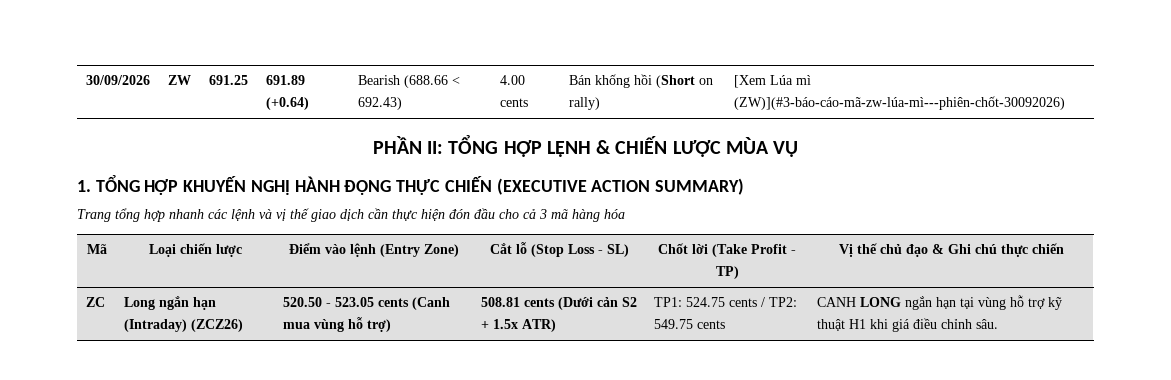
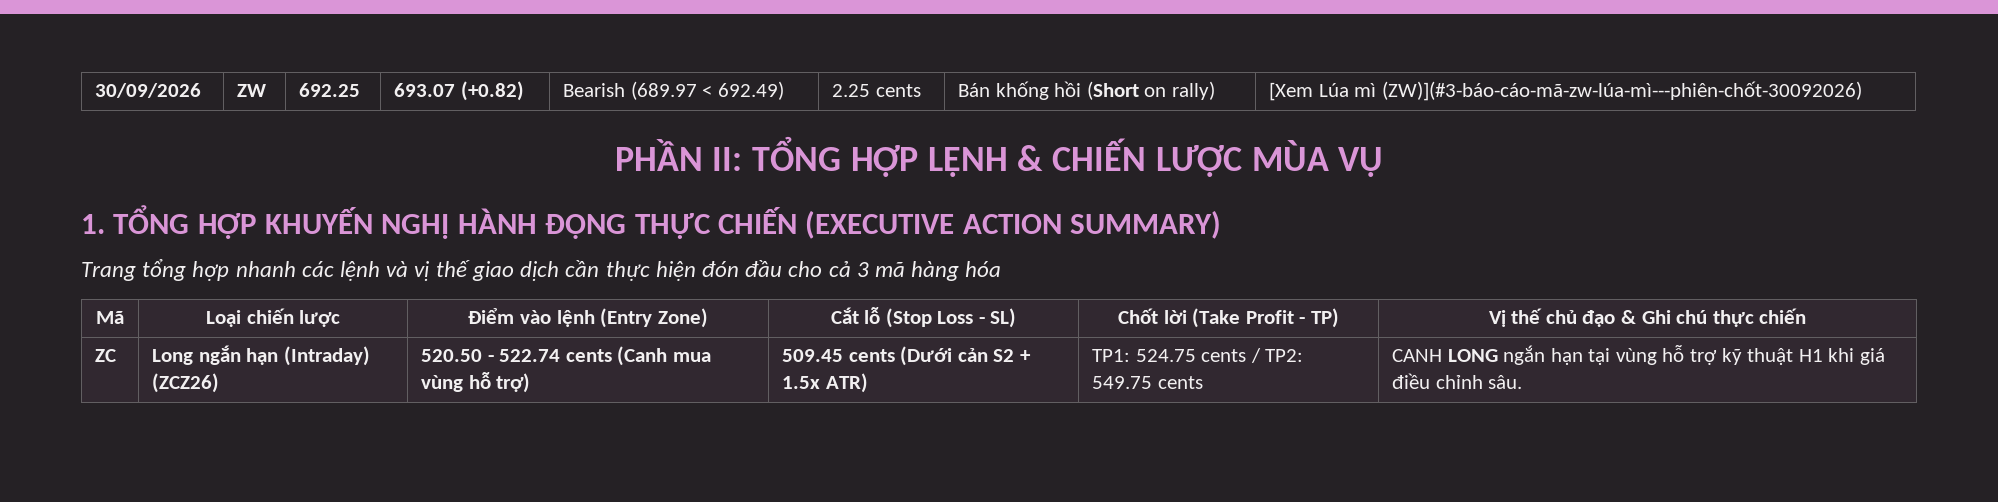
[208,75,248,85] [265,75,305,85] [265,97,309,110] [357,75,460,88] [357,97,402,110] [499,75,525,85] 691.25 | 691.89 (+0.64) | Bearish (688.66 < 692.43) | 4.00 -> [299,83,361,97] [394,81,524,101] [563,81,784,100] [832,84,871,97] 692.25 | 693.07 (+0.82) | Bearish (689.97 < 692.49) | 2.25
[334,297,374,307] 523.05 -> [499,349,561,362] 522.74
[480,297,520,307] 508.81 -> [782,349,844,362] 509.45

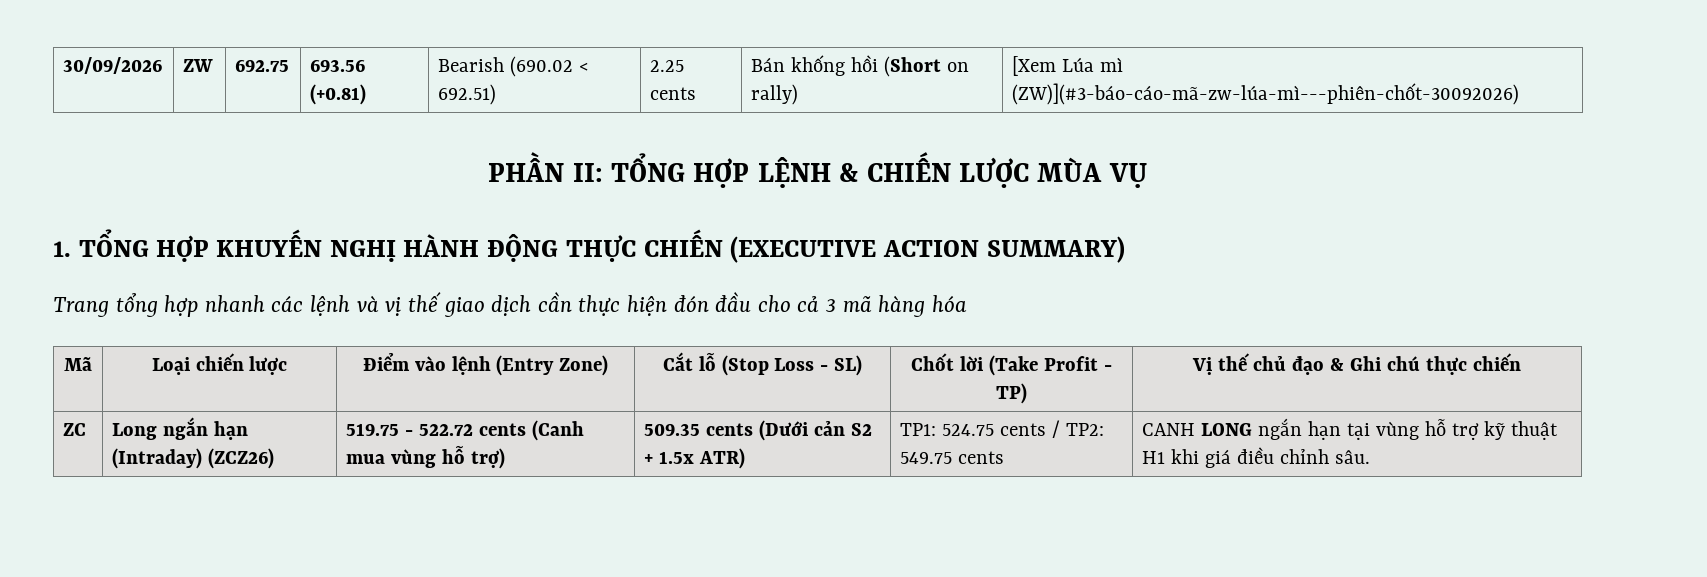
[299,83,361,97] [394,81,524,101] [563,81,784,100] 692.25 | 693.07 (+0.82) | Bearish (689.97 < 692.49) -> [235,59,290,72] [310,59,366,72] [310,84,367,105] [438,56,590,77] [438,84,497,105] 692.75 | 693.56 (+0.81) | Bearish (690.02 < 692.51)
[421,349,561,362] 520.50 - 522.74 -> [346,423,474,436] 519.75 - 522.72
[782,349,844,362] 509.45 -> [644,423,701,436] 509.35

